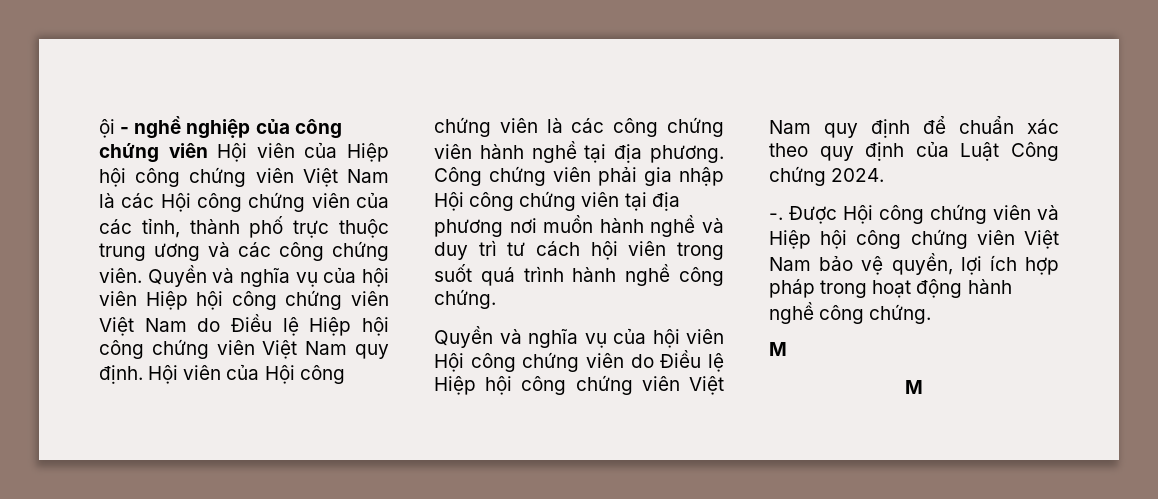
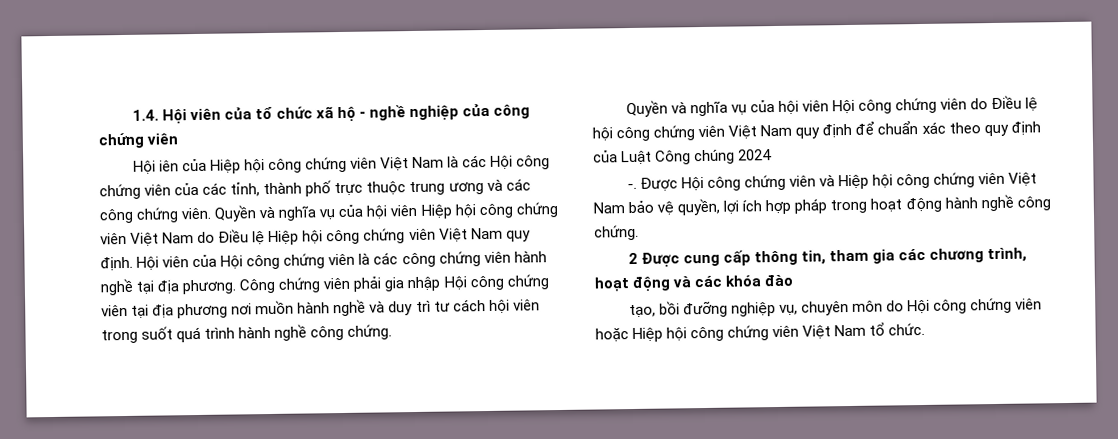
[99,119,115,138] ội -> [131,106,356,124] 1.4. Hội viên của tổ chức xã hộ
[217,143,295,162] Hội viên -> [132,160,179,175] // Hội iên
[434,376,476,395] Hiệp -> (1039, 104) none
[769,166,885,186] chứng 2024. -> [694,149,773,165] chúng 2024
[769,342,787,356] [905,380,923,394] M // M -> [627,247,1028,267] [594,274,794,292] [628,297,1043,319] [595,322,926,343] 2 Được cung cấp thông tin, tham gia các chương trình, hoạt động và các khóa đào // tạo, bồi đưỡng nghiệp vụ, chuyên môn do Hội công chứng viên hoặc Hiệp hội công chứng viên Việt Nam tổ chức.

